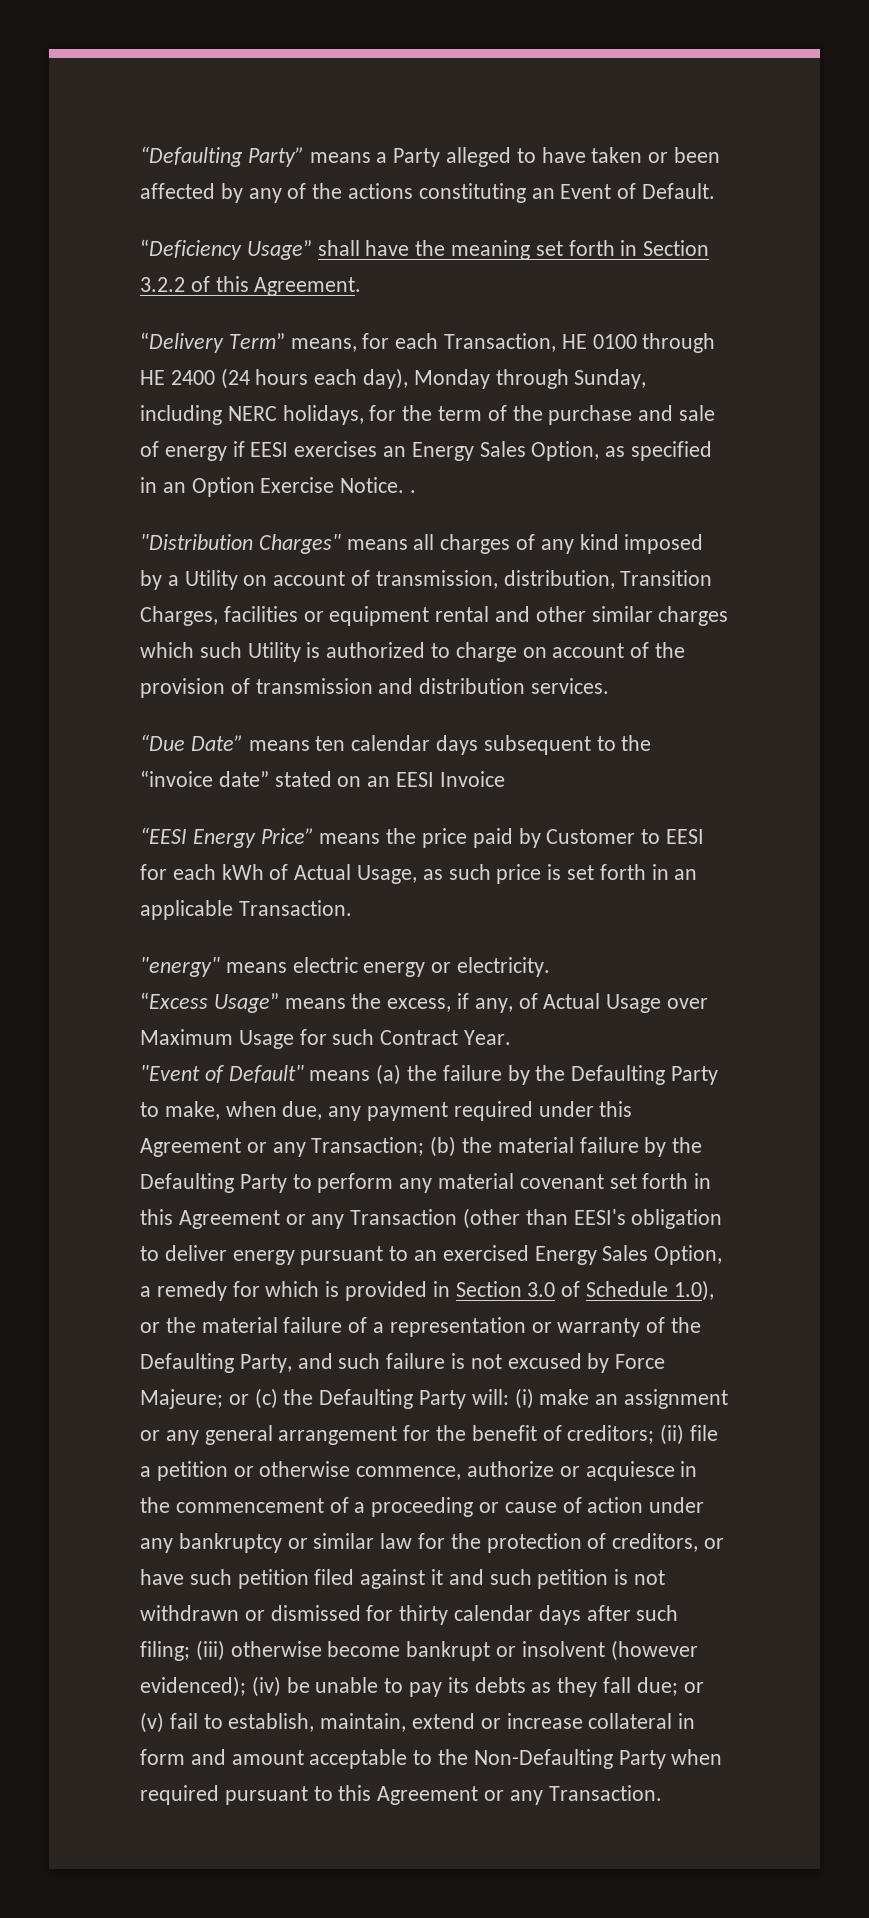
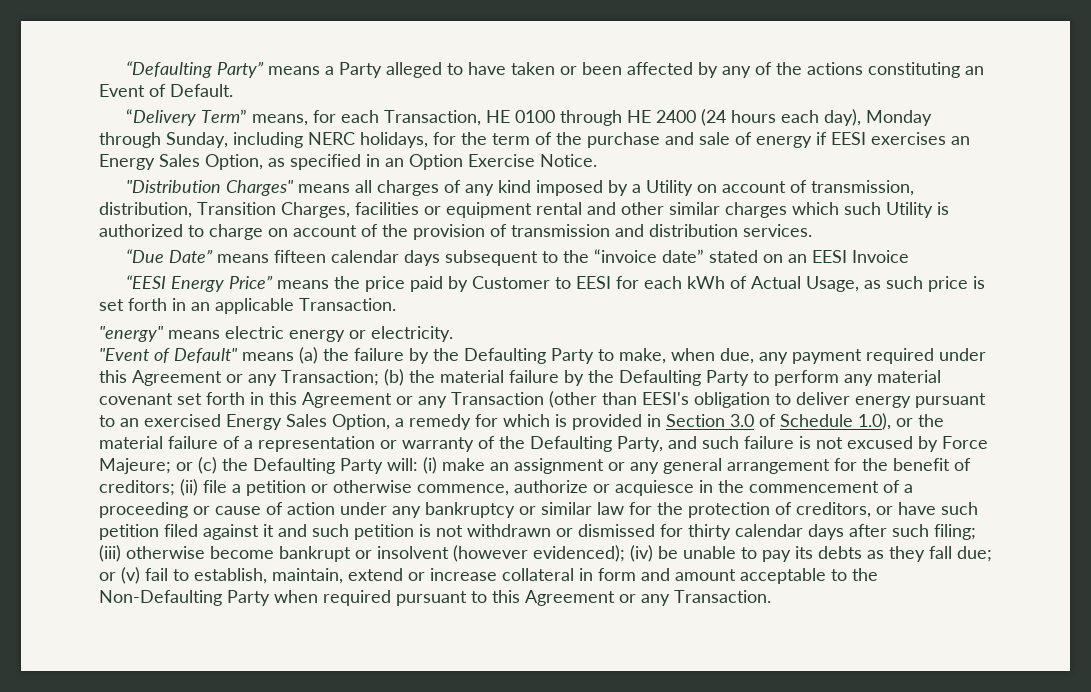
[140,239,710,260] [140,276,362,296] // “Deficiency Usage” shall have the meaning set forth in Section 3.2.2 of this Agreement. -> (233, 90) none
[410,490,417,493] . -> (597, 160) none
[315,736,346,751] ten -> [273,250,326,263] fifteen
[140,992,709,1013] [140,1029,512,1049] // “Excess Usage” means the excess, if any, of Actual Usage over Maximum Usage for such Contract Year. -> (453, 334) none

